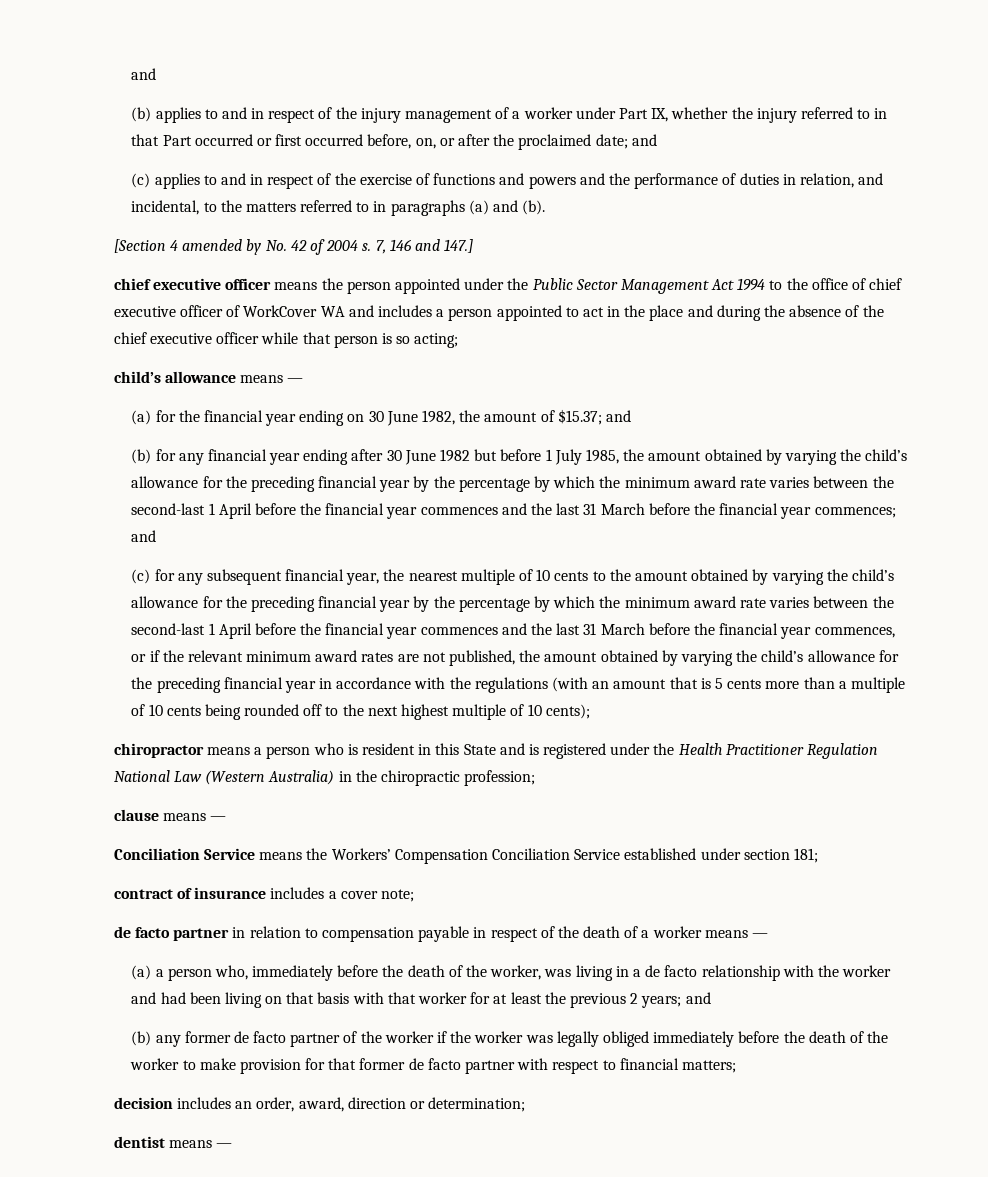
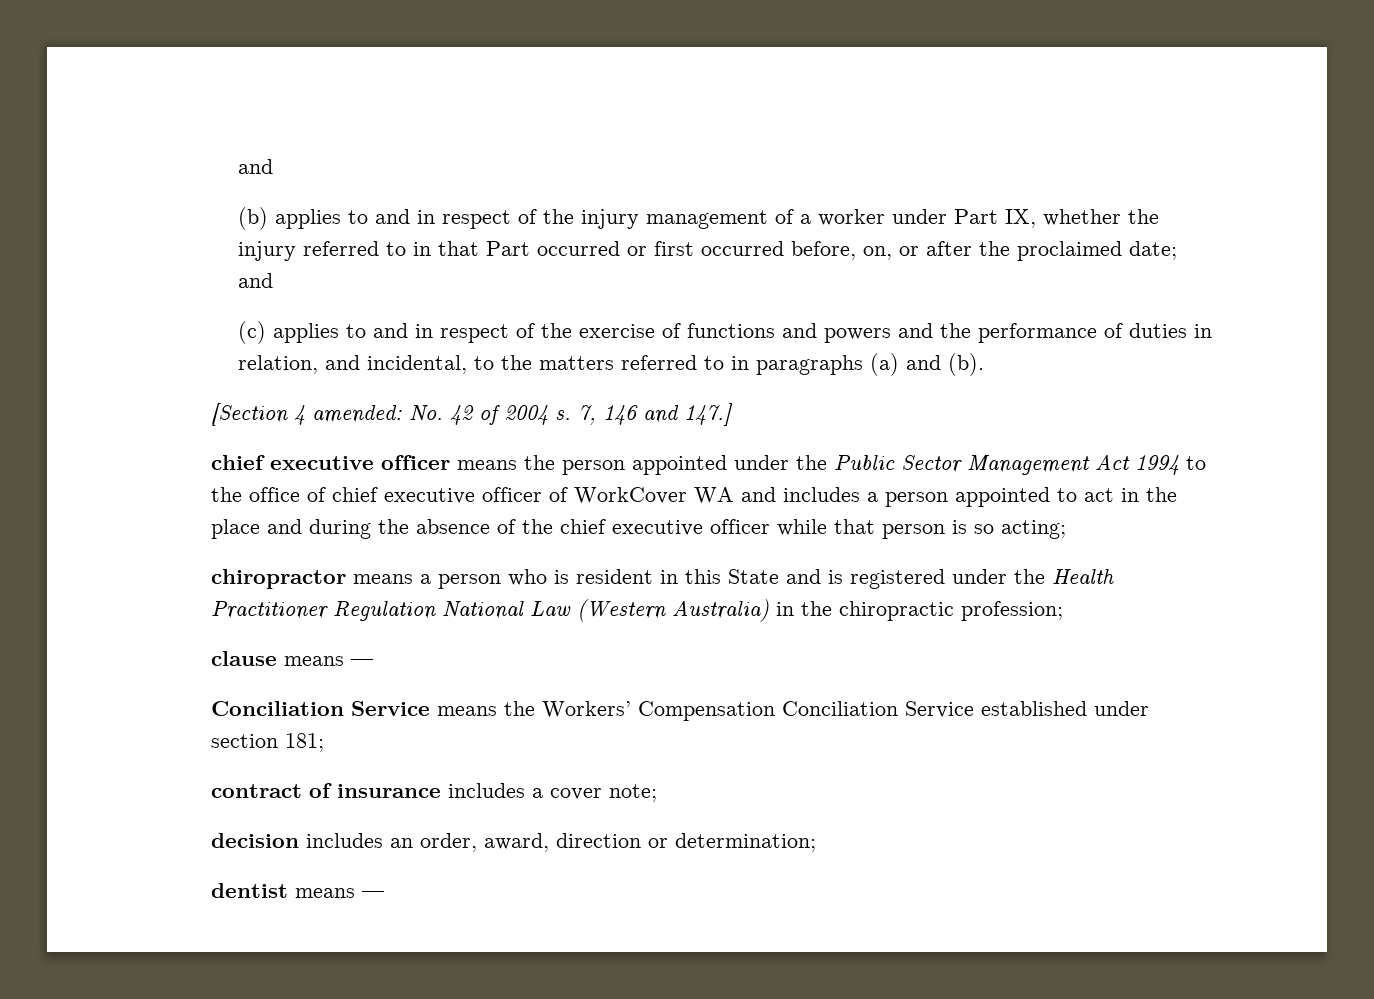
[182,239,262,255] amended by -> [312,405,403,423] amended:
[113,371,304,383] [131,409,631,426] [131,449,908,465] [131,476,894,492] [131,503,896,519] [131,530,157,542] [131,569,894,585] [131,596,894,612] [131,623,895,639] [131,650,899,666] [131,677,905,693] [131,704,590,720] // child’s allowance means — // (a) for the financial year ending on 30 June 1982, the amount of $15.37; and // (b) for any financial year ending after 30 June 1982 but before 1 July 1985, the amount obtained by varying the child’s allowance for the preceding financial year by the percentage by which the minimum award rate varies between the second-last 1 April before the financial year commences and the last 31 March before the financial year commences; and // (c) for any subsequent financial year, the nearest multiple of 10 cents to the amount obtained by varying the child’s allowance for the preceding financial year by the percentage by which the minimum award rate varies between the second-last 1 April before the financial year commences and the last 31 March before the financial year commences, or if the relevant minimum award rates are not published, the amount obtained by varying the child’s allowance for the preceding financial year in accordance with the regulations (with an amount that is 5 cents more than a multiple of 10 cents being rounded off to the next highest multiple of 10 cents); -> (1067, 529) none
[113,926,769,942] [131,965,892,981] [131,992,711,1008] [131,1031,889,1047] [130,1058,736,1074] // de facto partner in relation to compensation payable in respect of the death of a worker means — // (a) a person who, immediately before the death of the worker, was living in a de facto relationship with the worker and had been living on that basis with that worker for at least the previous 2 years; and // (b) any former de facto partner of the worker if the worker was legally obliged immediately before the death of the worker to make provision for that former de facto partner with respect to financial matters; -> (658, 793) none

